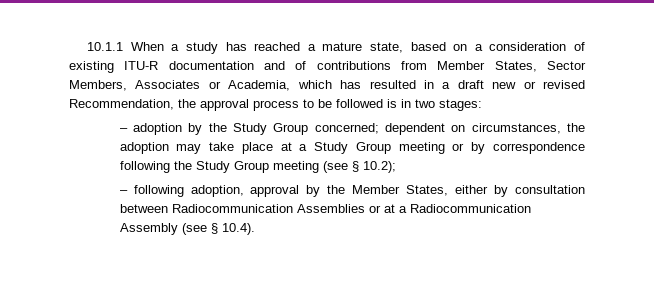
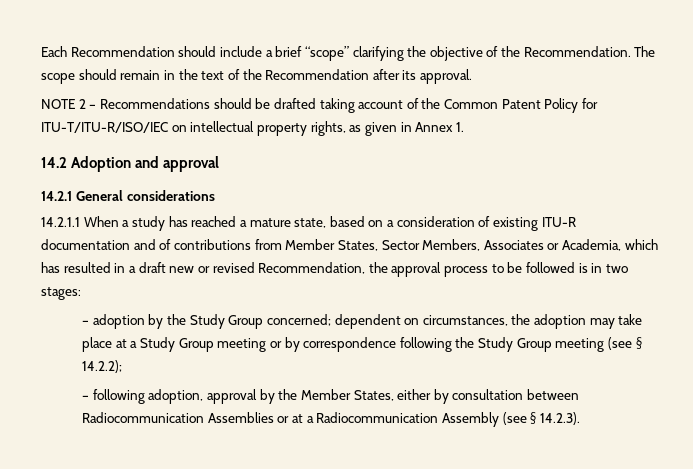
[87,42,124,51] 10.1.1 -> [41,46,656,61] [41,69,473,84] [41,98,599,113] [41,121,464,136] [41,156,220,172] [41,190,215,201] [41,217,80,227] Each Recommendation should include a brief “scope” clarifying the objective of the Recommendation. The scope should remain in the text of the Recommendation after its approval. // NOTE 2 – Recommendations should be drafted taking account of the Common Patent Policy for ITU-T/ITU-R/ISO/IEC on intellectual property rights, as given in Annex 1. // 14.2 Adoption and approval // 14.2.1 General considerations // 14.2.1.1
[362,161,396,173] 10.2); -> [82,360,123,373] 14.2.2);
[221,223,255,235] 10.4). -> [539,412,580,425] 14.2.3).

